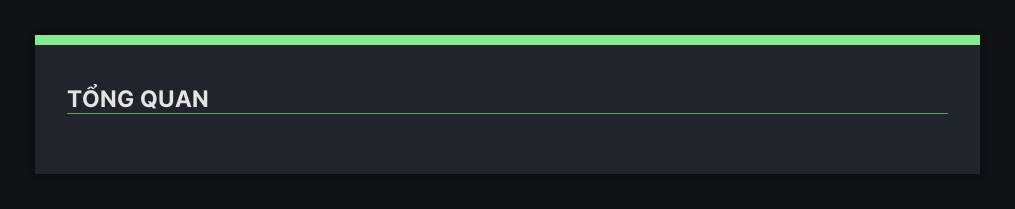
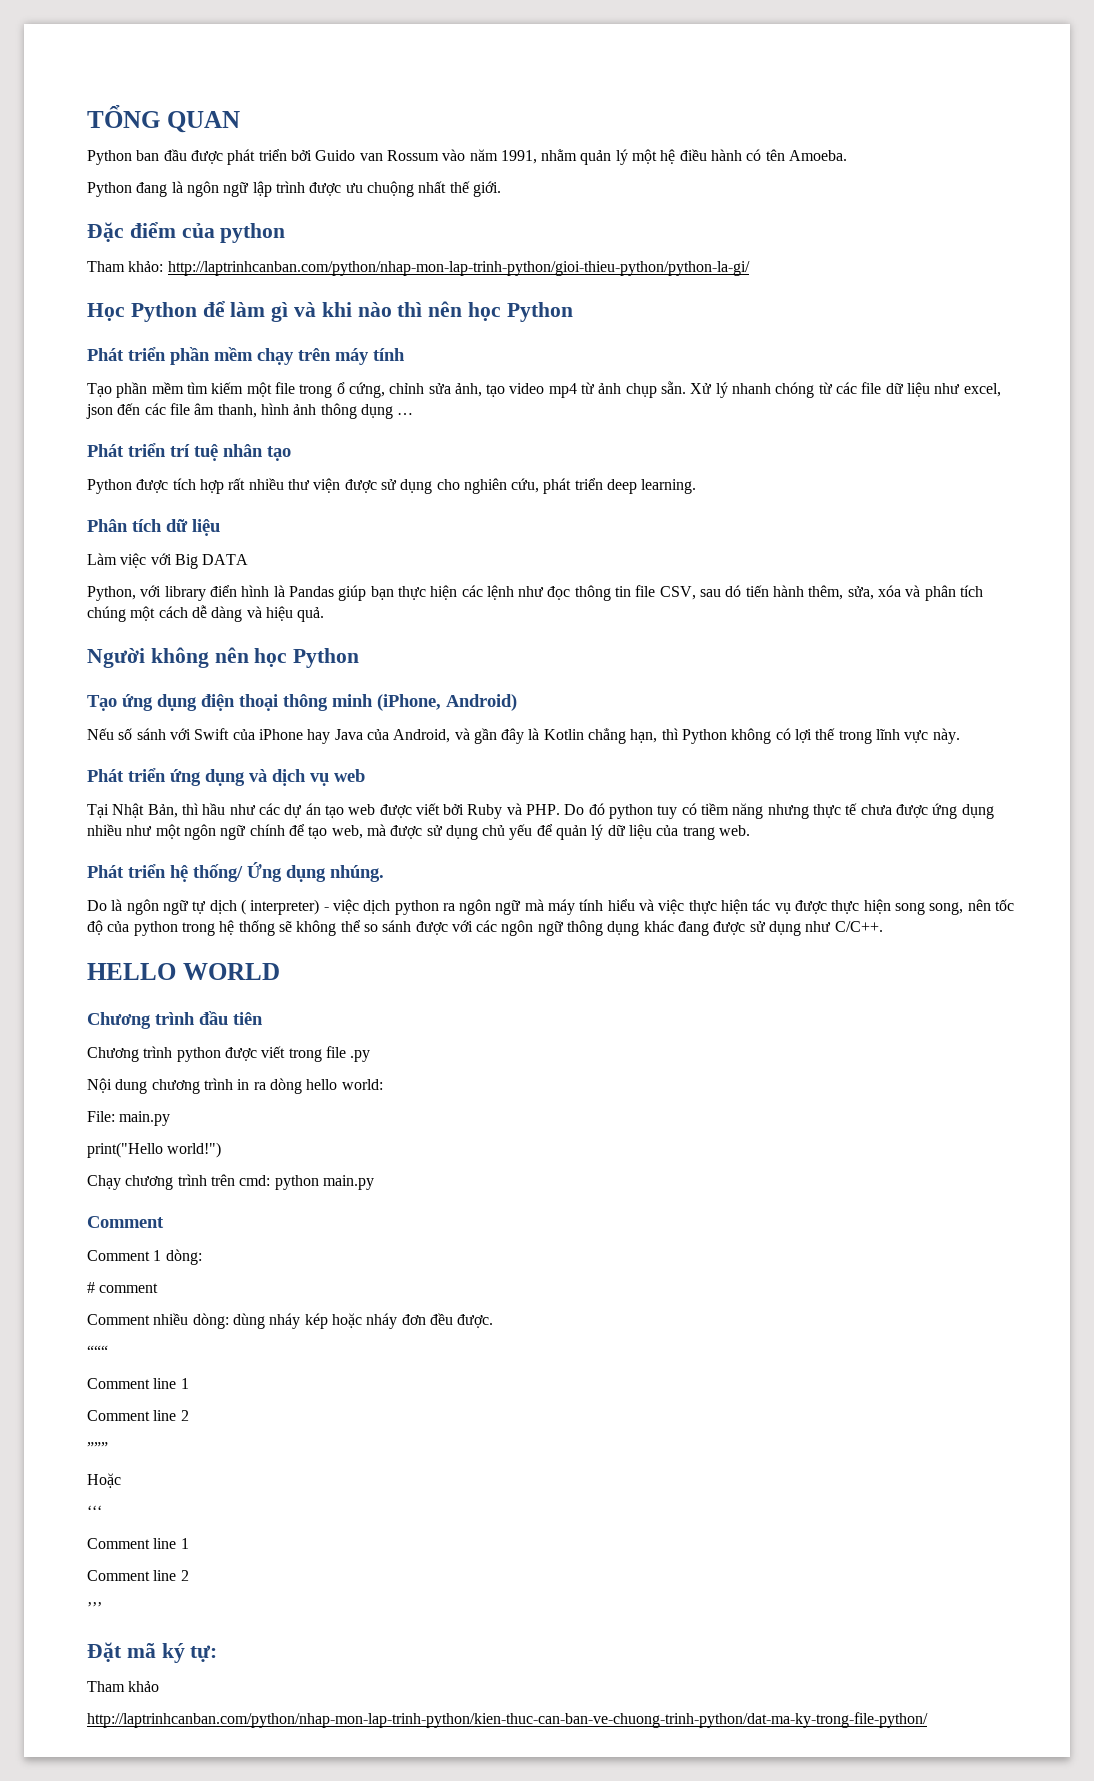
(210, 99) none -> [87,149,848,165] [87,181,501,197] [87,222,286,243] [87,261,750,276] [87,301,573,322] [87,347,405,365] [87,381,1001,398] [86,403,414,419] [87,443,291,461] [87,478,697,494] [87,519,220,536] [87,553,249,569] [87,585,983,601] [87,605,325,622] [87,647,360,668] [87,694,517,711] [87,728,960,744] [87,768,365,786] [87,803,994,819] [87,824,751,840] [87,862,384,882] [87,899,1014,915] [87,920,883,936] [87,963,280,980] [87,1011,263,1029] [87,1046,371,1062] [87,1078,383,1094] [87,1111,171,1126] [87,1142,222,1158] [87,1174,374,1190] [87,1216,164,1228] [87,1249,202,1265] [87,1282,159,1293] [87,1313,494,1329] [87,1345,108,1357] [87,1378,189,1389] [87,1410,189,1421] [87,1442,108,1453] [87,1473,121,1488] [87,1505,102,1517] [87,1538,189,1549] [87,1570,189,1581] [87,1602,102,1613] [87,1642,218,1663] [87,1681,160,1692] [87,1712,928,1728] // Python ban đầu được phát triển bởi Guido van Rossum vào năm 1991, nhằm quản lý một hệ điều hành có tên Amoeba. // Python đang là ngôn ngữ lập trình được ưu chuộng nhất thế giới. // Đặc điểm của python // Tham khảo: http://laptrinhcanban.com/python/nhap-mon-lap-trinh-python/gioi-thieu-python/python-la-gi/ // Học Python để làm gì và khi nào thì nên học Python // Phát triển phần mềm chạy trên máy tính // Tạo phần mềm tìm kiếm một file trong ổ cứng, chỉnh sửa ảnh, tạo video mp4 từ ảnh chụp sẵn. Xử lý nhanh chóng từ các file dữ liệu như excel, json đến các file âm thanh, hình ảnh thông dụng … // Phát triển trí tuệ nhân tạo // Python được tích hợp rất nhiều thư viện được sử dụng cho nghiên cứu, phát triển deep learning. // Phân tích dữ liệu // Làm việc với Big DATA // Python, với library điển hình là Pandas giúp bạn thực hiện các lệnh như đọc thông tin file CSV, sau dó tiến hành thêm, sửa, xóa và phân tích chúng một cách dễ dàng và hiệu quả. // Người không nên học Python // Tạo ứng dụng điện thoại thông minh (iPhone, Android) // Nếu số sánh với Swift của iPhone hay Java của Android, và gần đây là Kotlin chẳng hạn, thì Python không có lợi thế trong lĩnh vực này. // Phát triển ứng dụng và dịch vụ web // Tại Nhật Bản, thì hầu như các dự án tạo web được viết bởi Ruby và PHP. Do đó python tuy có tiềm năng nhưng thực tế chưa được ứng dụng nhiều như một ngôn ngữ chính để tạo web, mà được sử dụng chủ yếu để quản lý dữ liệu của trang web. // Phát triển hệ thống/ Ứng dụng nhúng. // Do là ngôn ngữ tự dịch ( interpreter) - việc dịch python ra ngôn ngữ mà máy tính hiểu và việc thực hiện tác vụ được thực hiện song song, nên tốc độ của python trong hệ thống sẽ không thể so sánh được với các ngôn ngữ thông dụng khác đang được sử dụng như C/C++. // HELLO WORLD // Chương trình đầu tiên // Chương trình python được viết trong file .py // Nội dung chương trình in ra dòng hello world: // File: main.py // print("Hello world!") // Chạy chương trình trên cmd: python main.py // Comment // Comment 1 dòng: // # comment // Comment nhiều dòng: dùng nháy kép hoặc nháy đơn đều được. // “““ // Comment line 1 // Comment line 2 // ””” // Hoặc // ‘‘‘ // Comment line 1 // Comment line 2 // ’’’ // Đặt mã ký tự: // Tham khảo // http://laptrinhcanban.com/python/nhap-mon-lap-trinh-python/kien-thuc-can-ban-ve-chuong-trinh-python/dat-ma-ky-trong-file-python/

